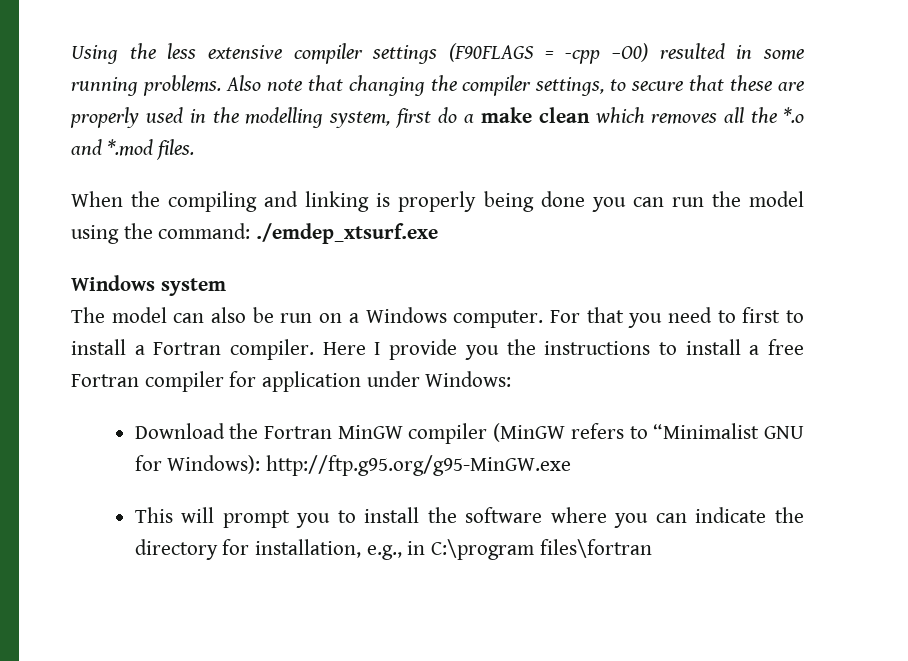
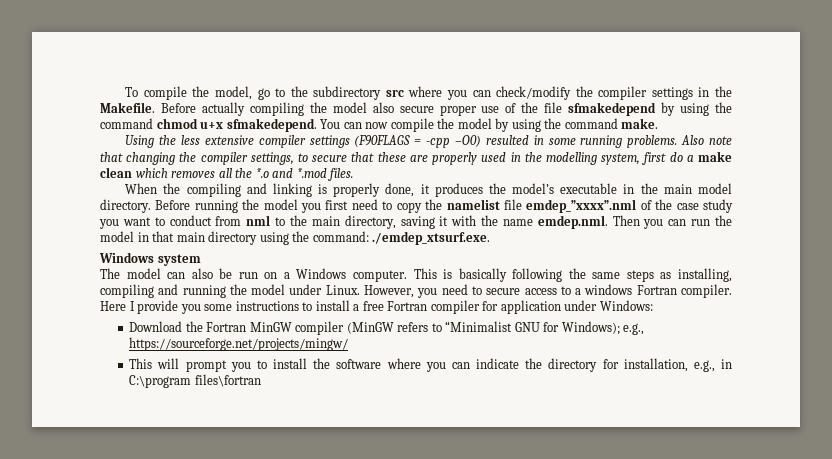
(71, 54) none -> [125,86,733,100] [100,102,732,116] [100,118,659,132] To compile the model, go to the subdirectory src where you can check/modify the compiler settings in the Makefile. Before actually compiling the model also secure proper use of the file sfmakedepend by using the command chmod u+x sfmakedepend. You can now compile the model by using the command make. //
[483,191,585,212] being done -> [385,183,732,197] [100,199,733,213] [99,215,640,229] done, it produces the model’s executable in the main model directory. Before running the model you first need to copy the namelist file emdep_”xxxx”.nml of the case study you want to conduct from nml to the main directory, saving it with the name emdep.nml. Then
(805, 199) none -> [137,231,258,245] in that main directory
[256,223,439,244] ./emdep_xtsurf.exe -> [372,231,491,245] ./emdep_xtsurf.exe.
[549,307,804,328] [71,339,145,355] For that you need to first to install a -> [413,268,732,282] [100,284,633,298] This is basically following the same steps as installing, compiling and running the model under Linux. However, you need to secure access to a windows
[506,339,536,355] the -> [204,304,233,311] some
[167,455,571,476] Windows): http://ftp.g95.org/g95-MinGW.exe -> [561,321,645,335] [129,337,349,351] Windows); e.g., https://sourceforge.net/projects/mingw/

